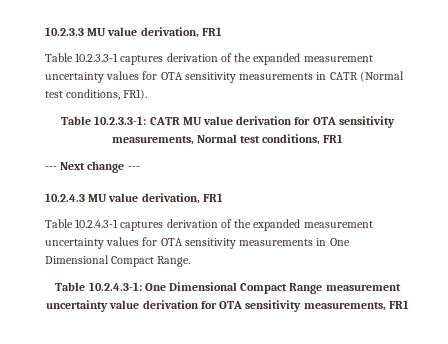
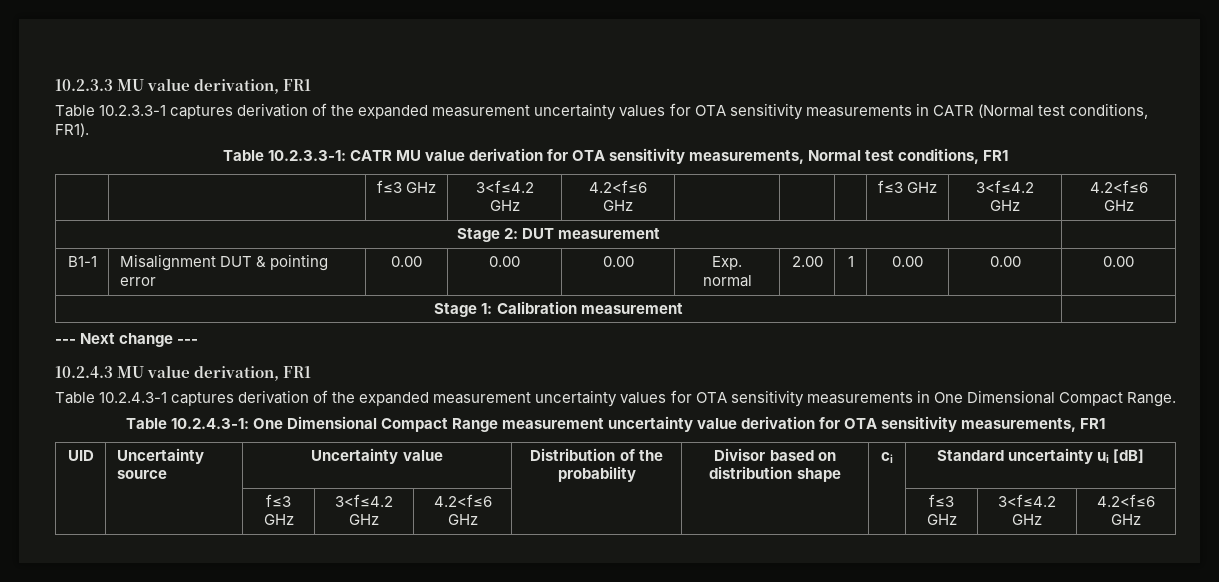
(344, 138) none -> [376,180,437,193] [475,180,534,193] [489,200,520,211] [589,180,648,193] [603,200,634,211] [877,180,938,193] [976,180,1034,193] [990,200,1021,211] [1089,180,1148,193] [1103,200,1134,211] [456,228,661,242] [67,256,97,267] [119,254,329,271] [119,277,156,286] [391,256,422,267] [489,256,520,267] [602,256,634,267] [712,256,743,270] [702,275,752,287] [791,256,823,267] [847,256,854,267] [892,256,924,267] [989,256,1021,267] [1103,256,1134,267] [434,301,683,317] // | | f≤3 GHz | 3<f≤4.2 GHz | 4.2<f≤6 GHz | | | | f≤3 GHz | 3<f≤4.2 GHz | 4.2<f≤6 GHz // Stage 2: DUT measurement | // B1-1 | Misalignment DUT & pointing error | 0.00 | 0.00 | 0.00 | Exp. normal | 2.00 | 1 | 0.00 | 0.00 | 0.00 // Stage 1: Calibration measurement |
(409, 304) none -> [67,450,94,461] [116,448,204,464] [116,470,167,479] [311,448,443,464] [530,448,663,461] [557,466,636,482] [714,448,836,461] [709,466,841,482] [881,452,893,463] [936,448,1145,464] [266,494,291,507] [263,514,294,525] [335,494,393,507] [349,514,379,525] [433,494,492,507] [447,514,478,525] [929,494,955,507] [926,514,957,525] [998,494,1056,507] [1012,514,1042,525] [1097,494,1155,507] [1111,514,1141,525] // UID | Uncertainty source | Uncertainty value | Distribution of the probability | Divisor based on distribution shape | ci | Standard uncertainty ui [dB] // | | f≤3 GHz | 3<f≤4.2 GHz | 4.2<f≤6 GHz | | | | f≤3 GHz | 3<f≤4.2 GHz | 4.2<f≤6 GHz

